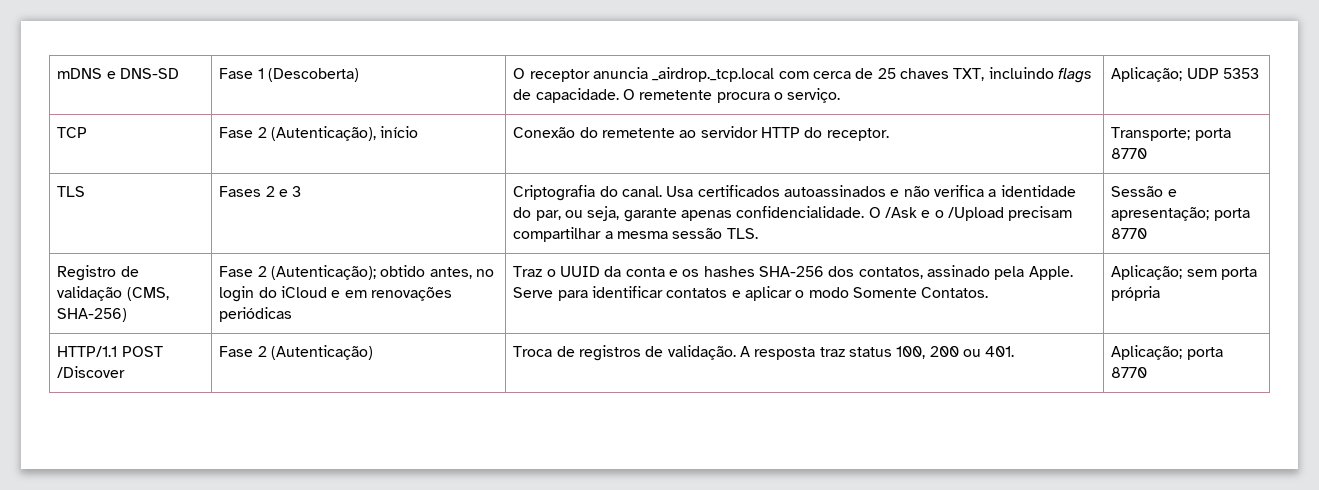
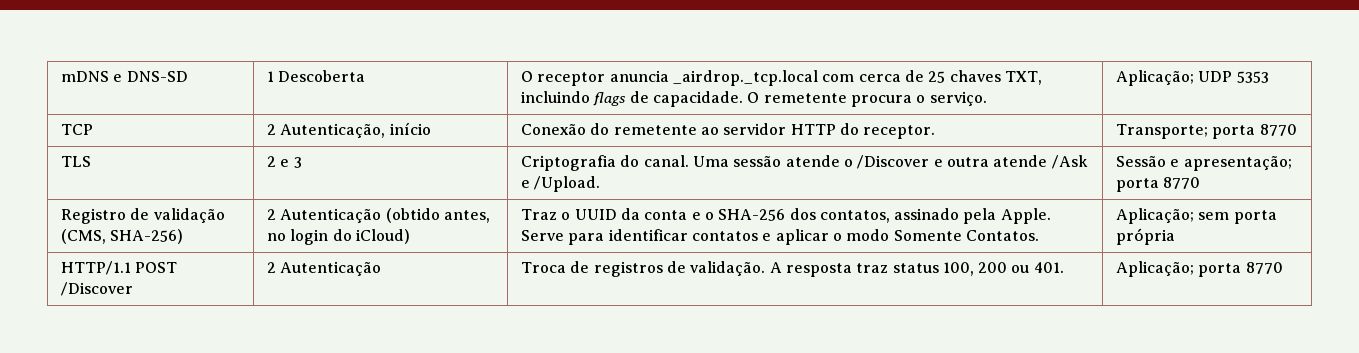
[219,68,360,82] Fase 1 (Descoberta) -> [266,70,366,82] 1 Descoberta
[219,126,377,141] Fase 2 (Autenticação), -> [266,123,386,138] 2 Autenticação,
[219,186,262,197] Fases -> (91, 161) none
[666,185,1076,197] [513,206,1073,222] [513,227,758,242] Usa certificados autoassinados e não verifica a identidade do par, ou seja, garante apenas confidencialidade. O /Ask e o /Upload precisam compartilhar a mesma sessão TLS. -> [692,155,1088,169] [520,176,601,192] Uma sessão atende o /Discover e outra atende /Ask e /Upload.
[219,265,495,280] [219,286,453,302] [219,307,293,322] Fase 2 (Autenticação); obtido antes, no login do iCloud e em renovações periódicas -> [266,208,490,223] [266,229,410,245] 2 Autenticação (obtido antes, no login do iCloud)
[682,266,755,277] os hashes -> [704,212,714,220] o
[219,345,374,360] Fase 2 (Autenticação) -> [266,261,382,276] 2 Autenticação

